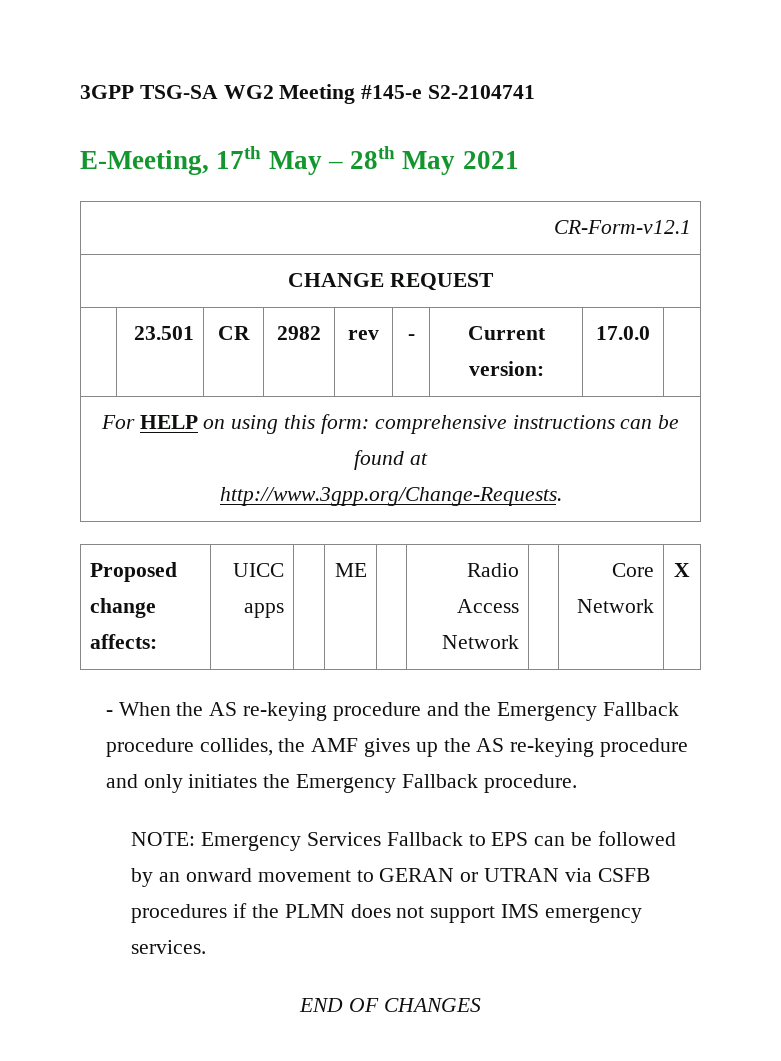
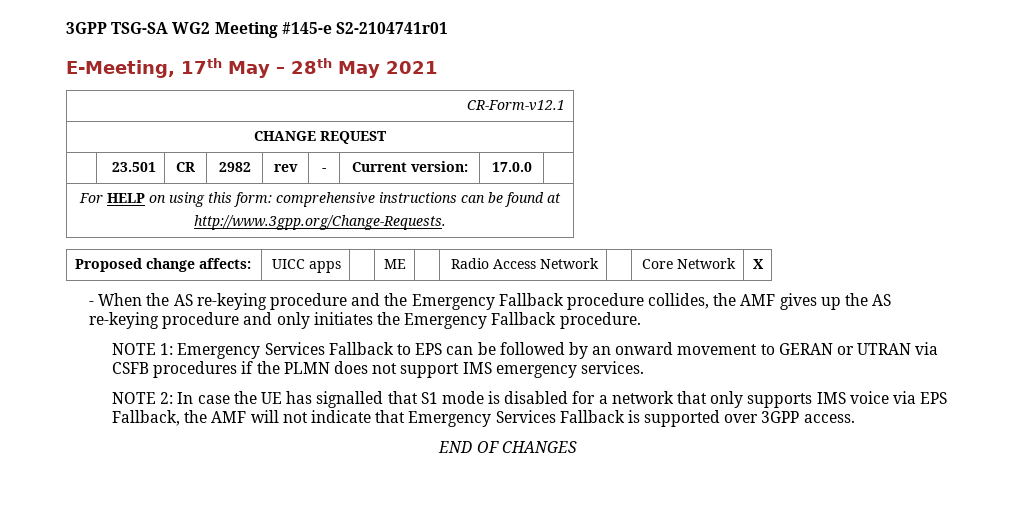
[428,85,536,99] S2-2104741 -> [335,22,448,34] S2-2104741r01
[131,832,196,846] NOTE: -> [112,343,174,355] NOTE 1:
(207, 947) none -> [112,391,948,408] [112,410,855,427] // NOTE 2: In case the UE has signalled that S1 mode is disabled for a network that only supports IMS voice via EPS Fallback, the AMF will not indicate that Emergency Services Fallback is supported over 3GPP access.

